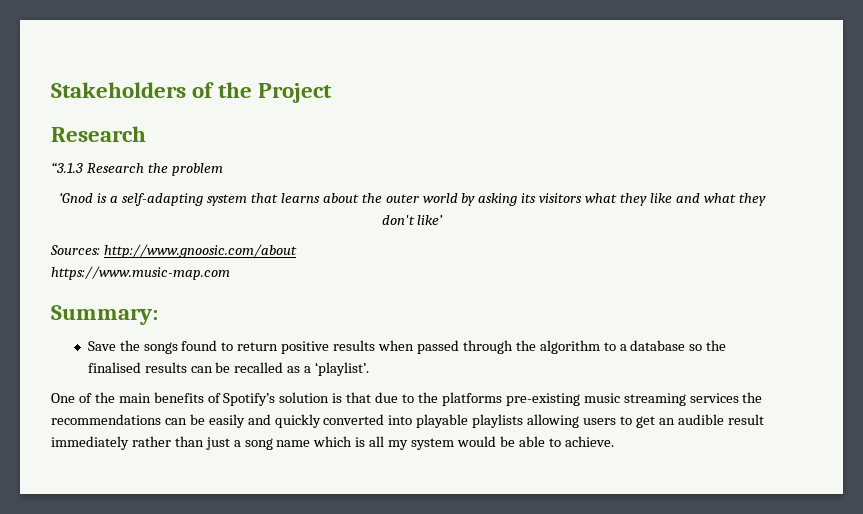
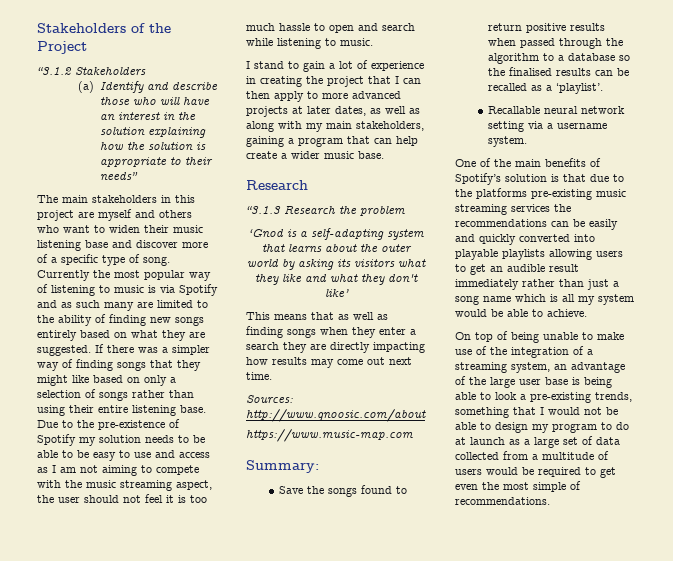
(333, 93) none -> [37,67,146,76] [78,81,218,93] [99,97,210,106] [99,112,196,121] [99,127,206,138] [99,142,206,151] [99,157,213,167] [99,172,138,180] [37,195,195,203] [37,209,192,221] [37,225,203,233] [37,240,208,251] [37,254,170,266] [37,270,211,281] [37,284,218,296] [37,300,208,311] [37,314,204,326] [37,330,205,341] [37,344,210,356] [37,359,201,371] [37,375,176,386] [37,389,194,401] [37,405,206,416] [37,419,180,430] [37,434,205,446] [37,450,210,461] [37,465,199,476] [37,480,212,491] [37,494,207,503] [246,23,415,33] [246,38,373,49] [246,60,424,72] [246,76,421,87] [246,91,401,102] [246,106,420,117] [246,121,424,132] [246,136,418,147] [246,151,384,159] // “3.1.2 Stakeholders // (a) Identify and describe those who will have an interest in the solution explaining how the solution is appropriate to their needs” // The main stakeholders in this project are myself and others who want to widen their music listening base and discover more of a specific type of song. Currently the most popular way of listening to music is via Spotify and as such many are limited to the ability of finding new songs entirely based on what they are suggested. If there was a simpler way of finding songs that they might like based on only a selection of songs rather than using their entire listening base. Due to the pre-existence of Spotify my solution needs to be able to be easy to use and access as I am not aiming to compete with the music streaming aspect, the user should not feel it is too much hassle to open and search while listening to music. // I stand to gain a lot of experience in creating the project that I can then apply to more advanced projects at later dates, as well as along with my main stakeholders, gaining a program that can help create a wider music base.
(444, 220) none -> [246,312,388,320] [246,326,416,338] [246,342,425,353] [246,357,412,368] [246,372,272,380] // This means that as well as finding songs when they enter a search they are directly impacting how results may come out next time.
(370, 369) none -> [488,106,626,114] [488,121,608,132] [488,136,528,147] // Recallable neural network setting via a username system.
(614, 441) none -> [455,331,624,343] [455,346,593,358] [455,362,625,373] [455,376,612,388] [455,392,632,403] [455,407,618,418] [455,422,629,433] [455,436,620,448] [455,451,609,460] [455,467,616,478] [455,481,581,492] [455,497,550,505] // On top of being unable to make use of the integration of a streaming system, an advantage of the large user base is being able to look a pre-existing trends, something that I would not be able to design my program to do at launch as a large set of data collected from a multitude of users would be required to get even the most simple of recommendations.

